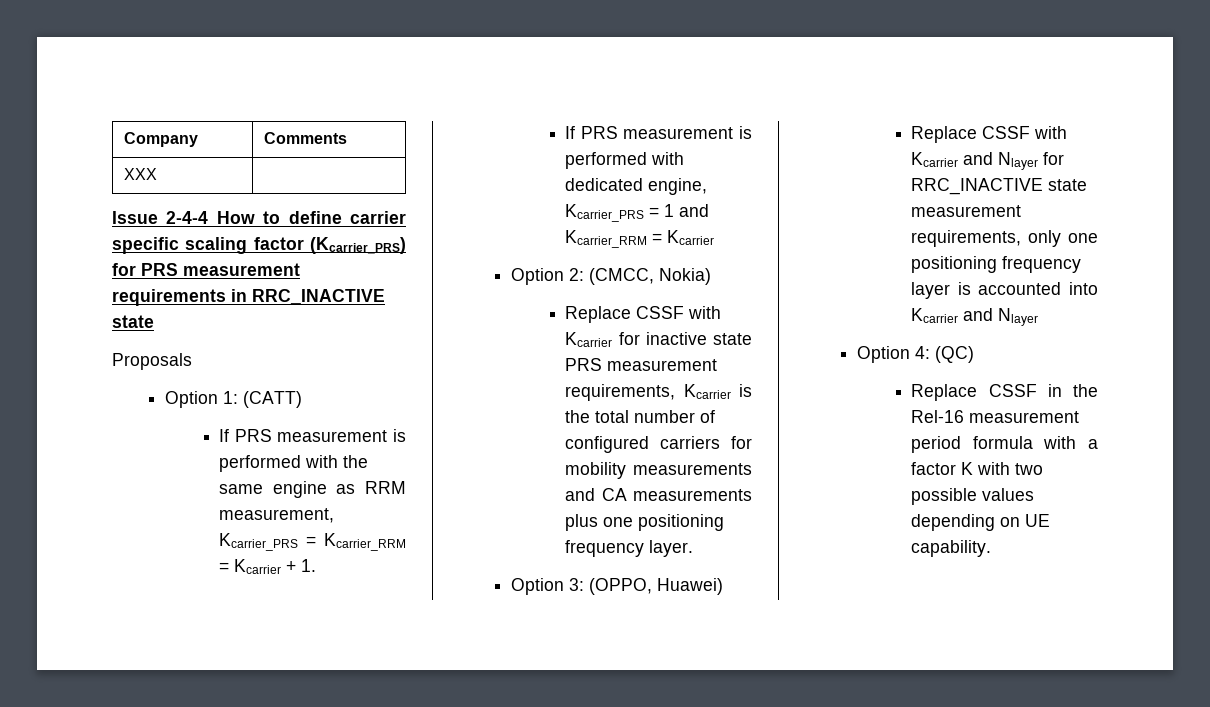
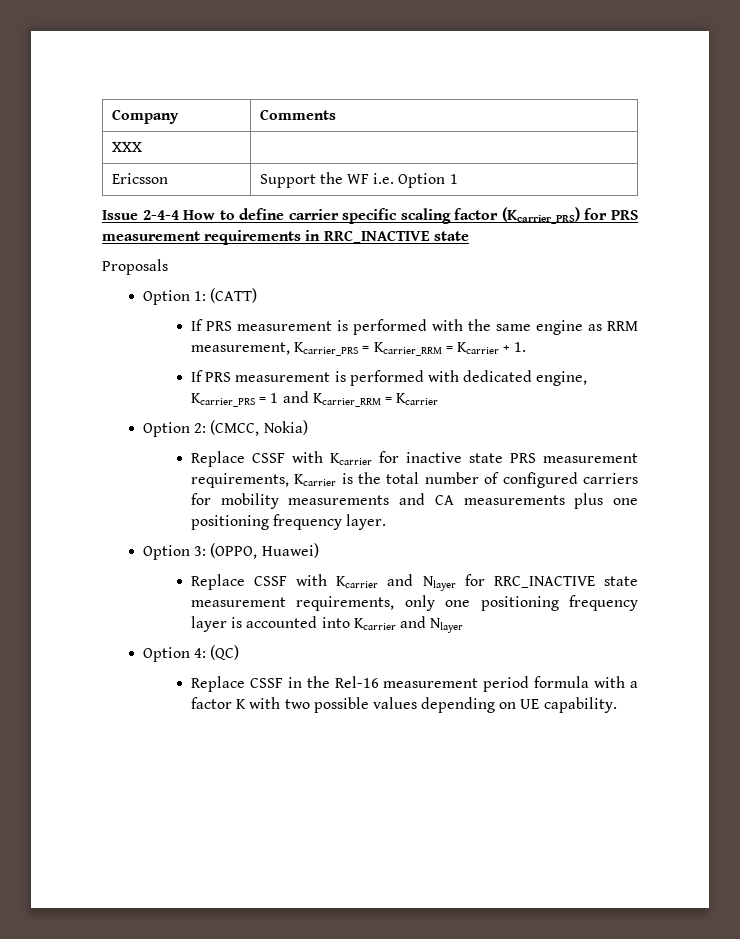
(158, 174) none -> [111,173,168,184] [259,172,458,188] // Ericsson | Support the WF i.e. Option 1

